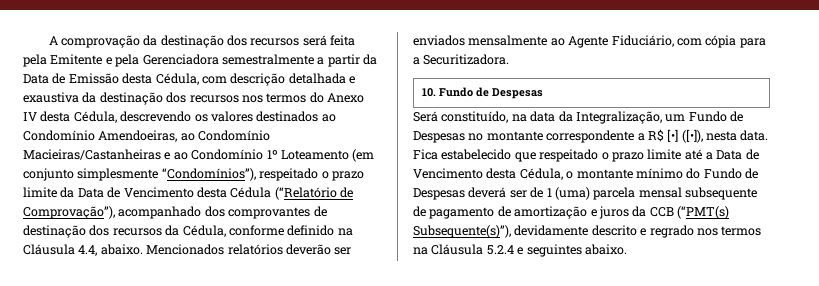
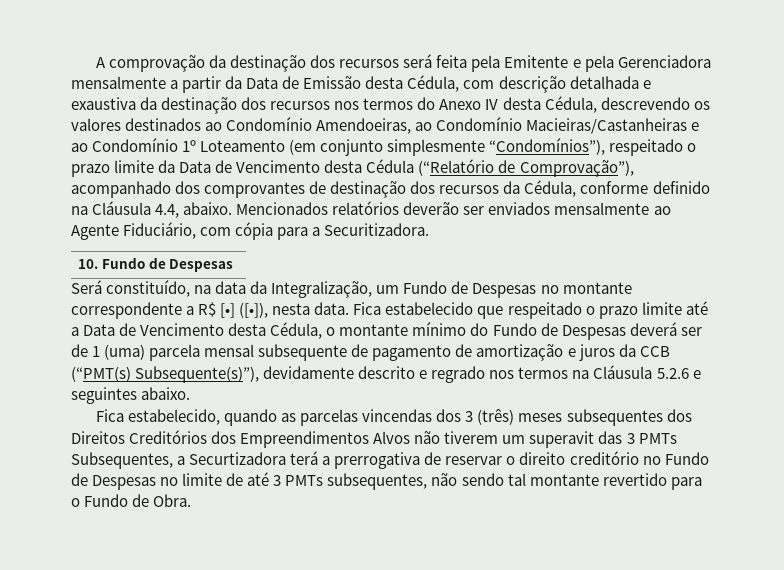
[221,54,314,65] semestralmente -> [71,76,166,89] mensalmente
[486,245,514,255] 5.2.4 -> [656,368,689,379] 5.2.6
(627, 249) none -> [95,409,692,426] [71,430,677,448] [71,451,709,469] [71,472,702,490] [71,494,192,507] // Fica estabelecido, quando as parcelas vincendas dos 3 (três) meses subsequentes dos Direitos Creditórios dos Empreendimentos Alvos não tiverem um superavit das 3 PMTs Subsequentes, a Securtizadora terá a prerrogativa de reservar o direito creditório no Fundo de Despesas no limite de até 3 PMTs subsequentes, não sendo tal montante revertido para o Fundo de Obra.

